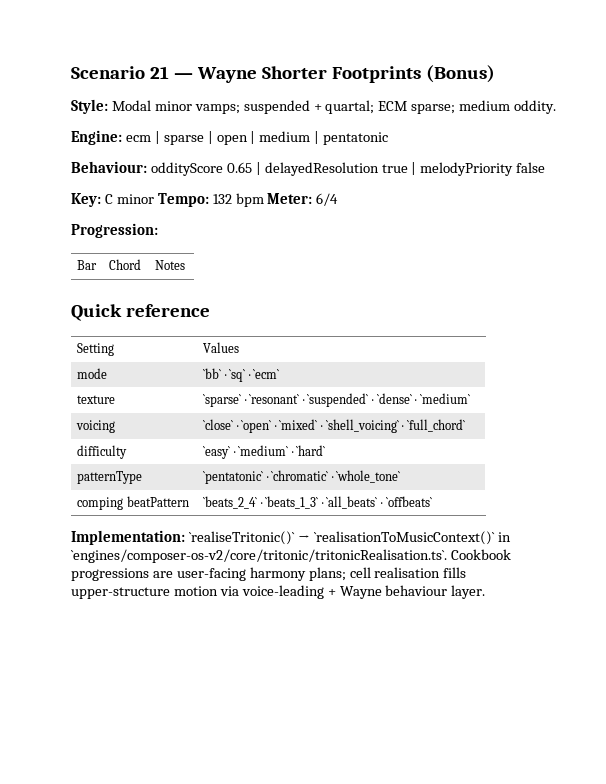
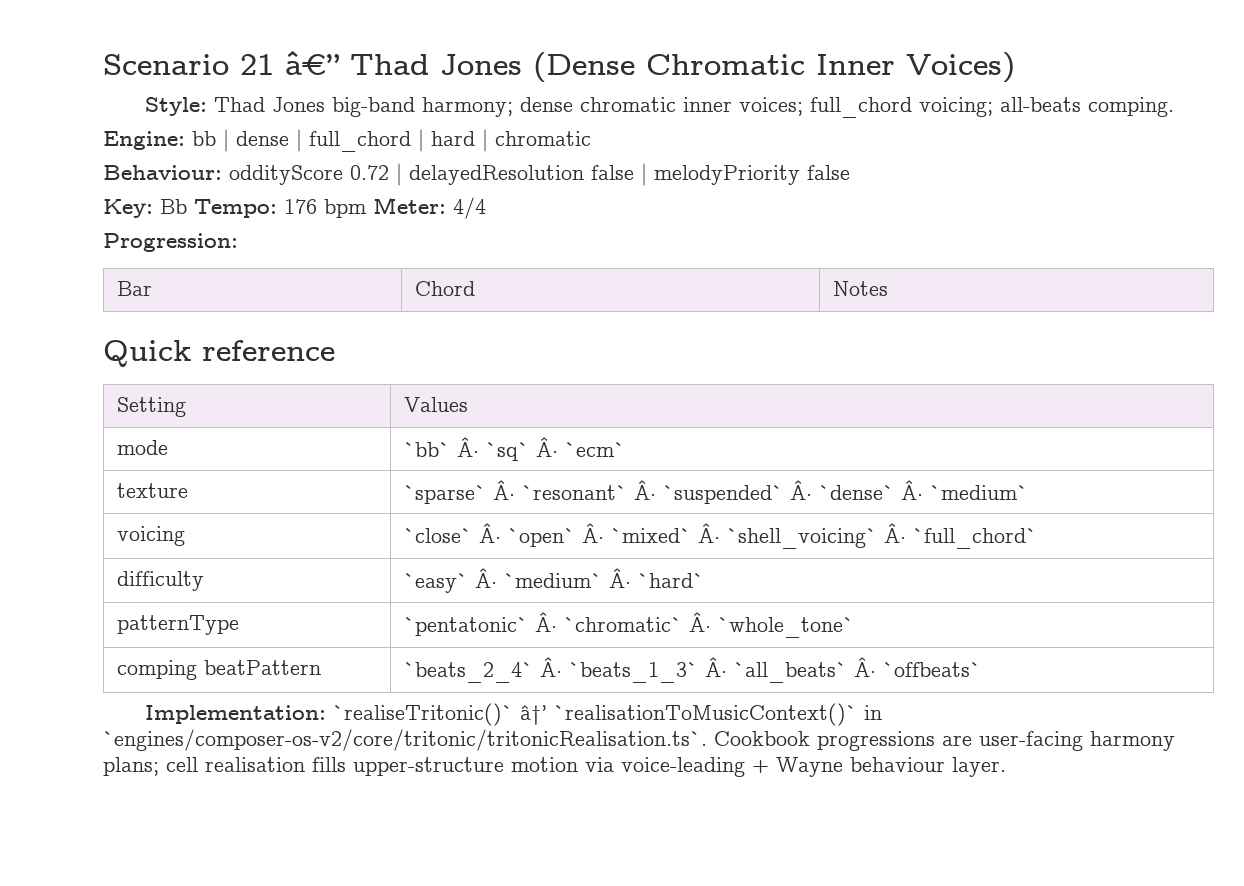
[173,65,495,83] [71,99,557,114] [71,130,389,145] — Wayne Shorter Footprints (Bonus) // Style: Modal minor vamps; suspended + quartal; ECM sparse; medium oddity. // Engine: ecm | sparse | open | medium | pentatonic -> [285,51,1015,83] [144,97,1174,118] [103,129,591,152] â€” Thad Jones (Dense Chromatic Inner Voices) // Style: Thad Jones big-band harmony; dense chromatic inner voices; full_chord voicing; all-beats comping. // Engine: bb | dense | full_chord | hard | chromatic
[226,162,252,173] 0.65 -> [350,165,389,180] 0.72
[381,164,408,173] true -> [591,165,634,180] false
[104,193,232,207] C minor Tempo: 132 -> [160,199,317,218] Bb Tempo: 176
[316,193,339,206] 6/4 -> [453,197,486,219] 4/4
[224,369,251,382] · `sq` · -> [456,437,558,461] Â· `sq` Â·
[244,393,470,407] [76,420,116,433] [203,419,405,433] · `resonant` · `suspended` · `dense` · `medium` // voicing | `close` · `open` · `mixed` · `shell_voicing` · -> [492,480,1028,504] [116,526,185,546] [403,523,906,549] Â· `resonant` Â· `suspended` Â· `dense` Â· `medium` // voicing | `close` Â· `open` Â· `mixed` Â· `shell_voicing` Â·
[233,445,294,456] · `medium` · -> [474,568,631,588] Â· `medium` Â·
[266,470,334,481] · `chromatic` · -> [534,612,711,632] Â· `chromatic` Â·
[260,496,383,509] · `beats_1_3` · `all_beats` · -> [539,657,876,683] Â· `beats_1_3` Â· `all_beats` Â·
[297,535,310,542] → -> [519,705,547,725] â†’

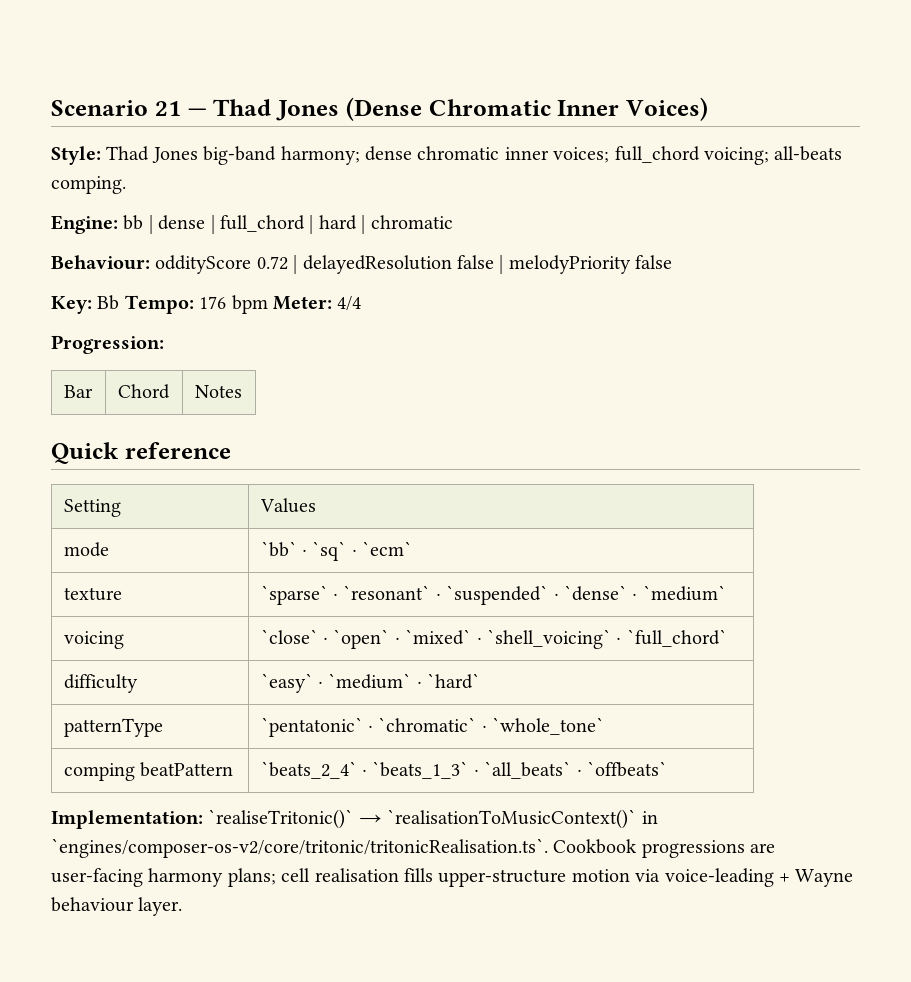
[285,51,340,75] â€” -> [187,108,207,116] —
[456,437,558,461] Â· `sq` Â· -> [302,541,357,561] · `sq` ·
[492,480,1028,504] [116,526,185,546] [403,523,906,549] Â· `resonant` Â· `suspended` Â· `dense` Â· `medium` // voicing | `close` Â· `open` Â· `mixed` Â· `shell_voicing` Â· -> [333,585,726,605] [63,631,124,649] [260,629,622,649] · `resonant` · `suspended` · `dense` · `medium` // voicing | `close` · `open` · `mixed` · `shell_voicing` ·
[474,568,631,588] Â· `medium` Â· -> [318,673,422,689] · `medium` ·
[534,612,711,632] Â· `chromatic` Â· -> [368,717,487,732] · `chromatic` ·
[539,657,876,683] Â· `beats_1_3` Â· `all_beats` Â· -> [362,761,582,779] · `beats_1_3` · `all_beats` ·
[519,705,547,725] â†’ -> [358,814,382,824] →

